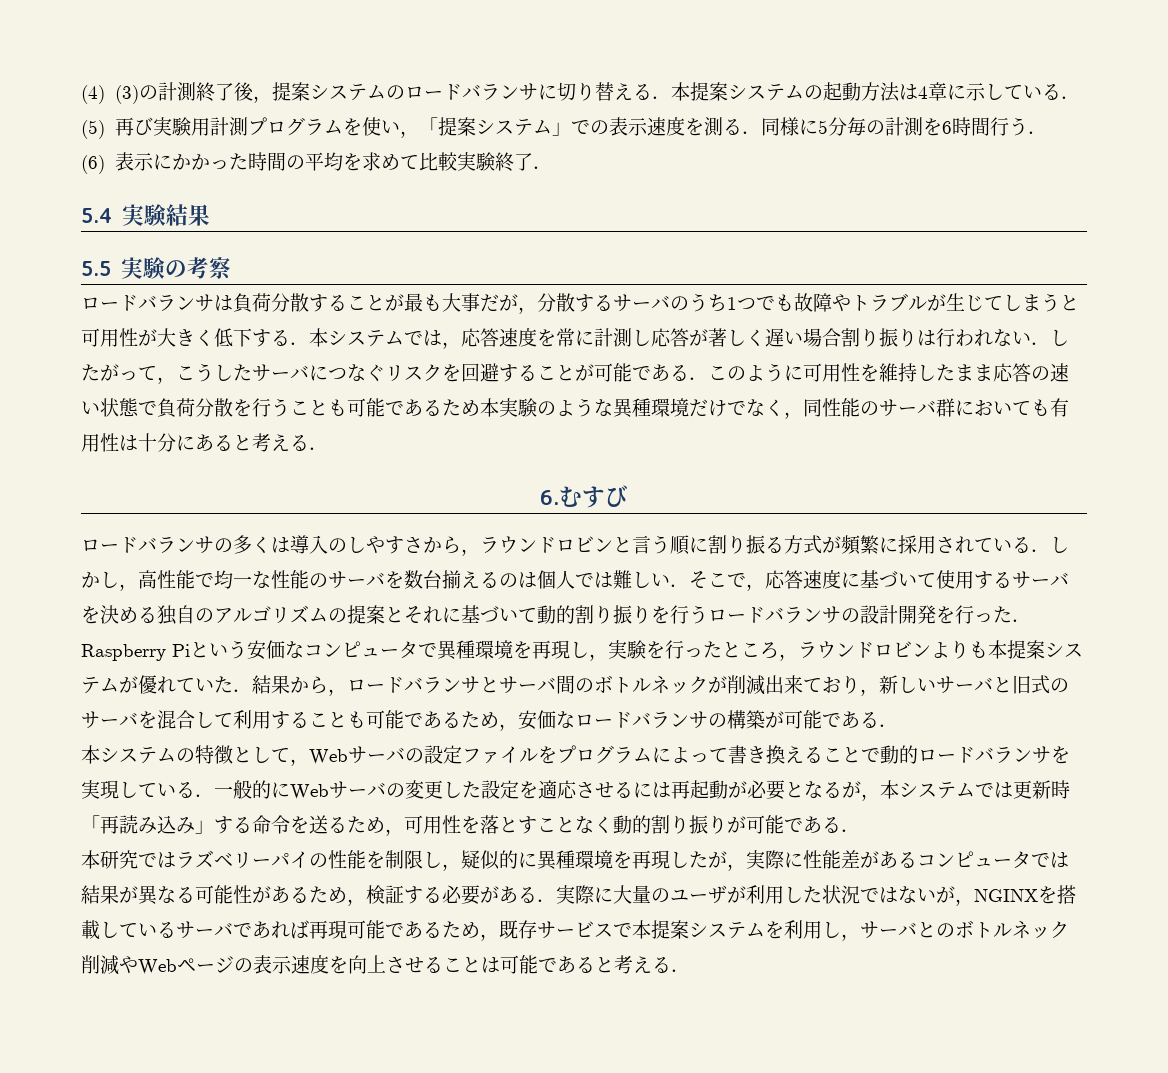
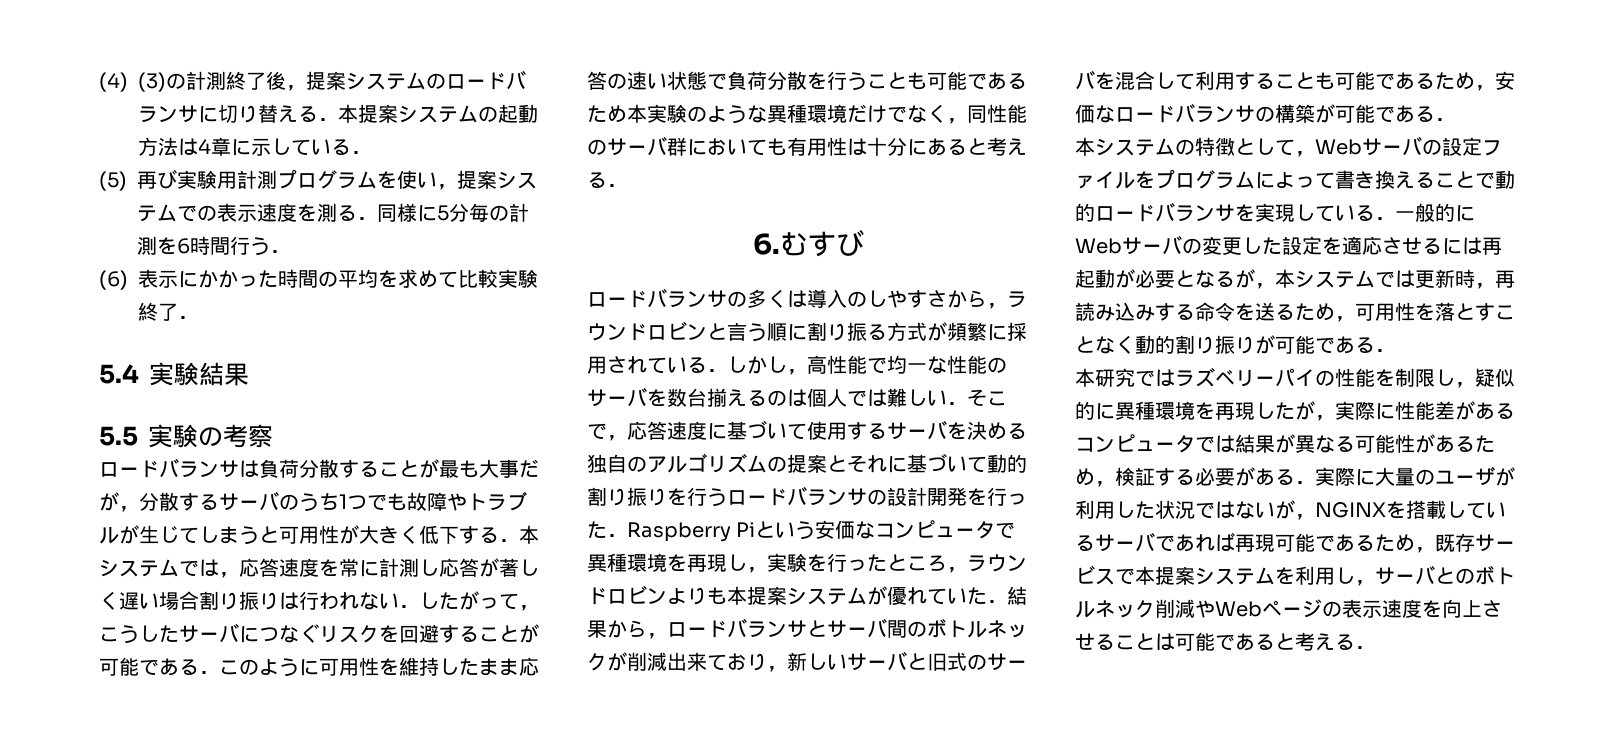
[419,117,572,136] 「提案システム」 -> [457,170,537,189] [137,204,177,222] 提案システム
[81,815,100,832] 「 -> [1475,283,1495,289] ，
[195,820,214,834] 」 -> (1155, 312) none

